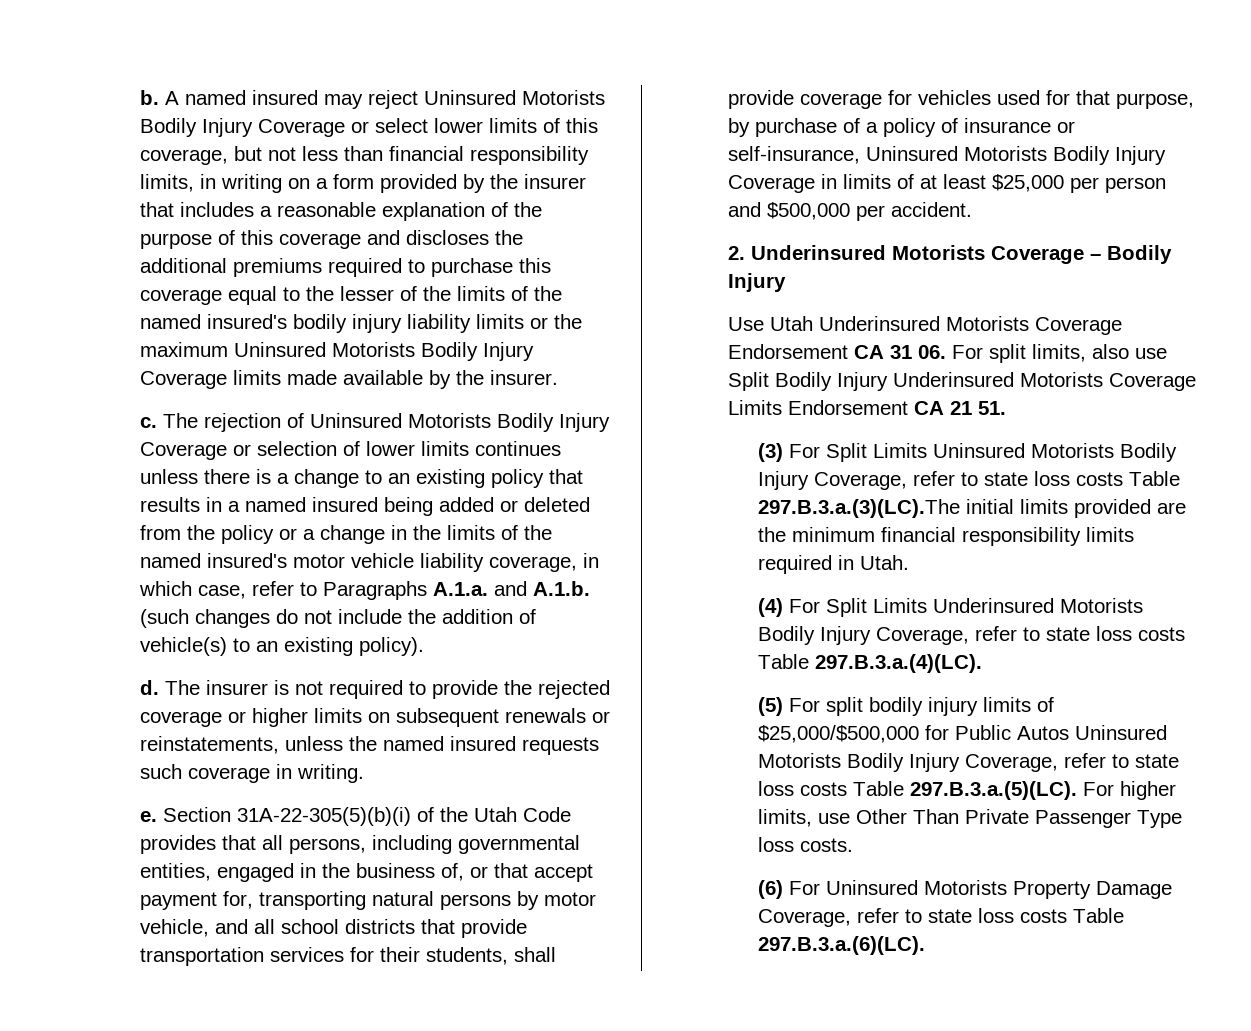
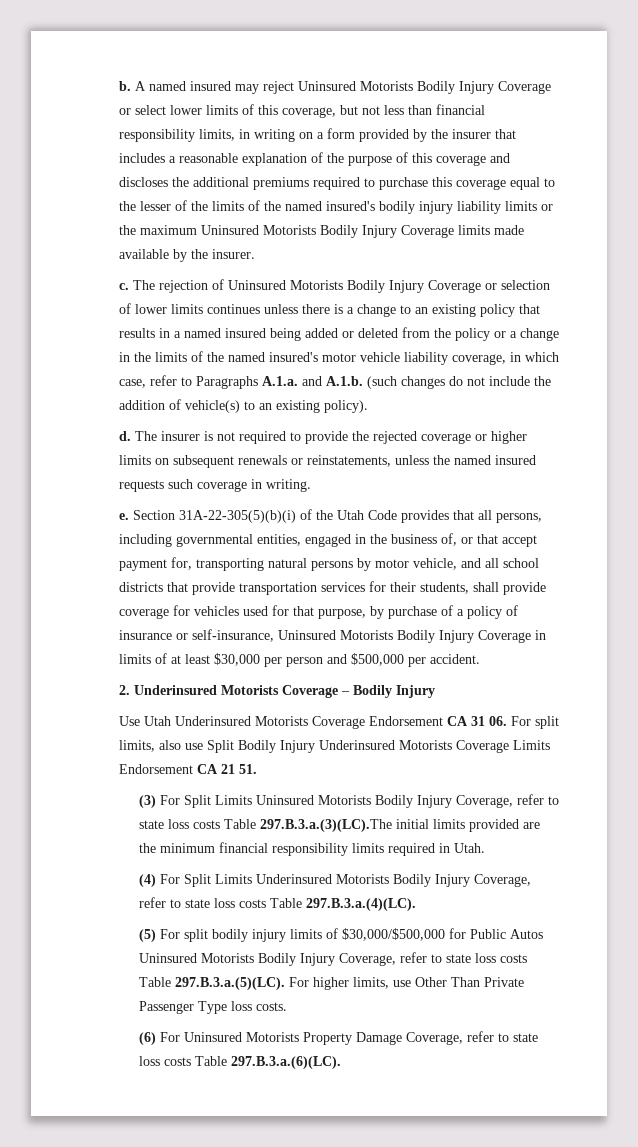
[991,174,1064,192] $25,000 -> [213,653,260,666] $30,000
[758,725,920,743] $25,000/$500,000 -> [342,928,446,941] $30,000/$500,000

